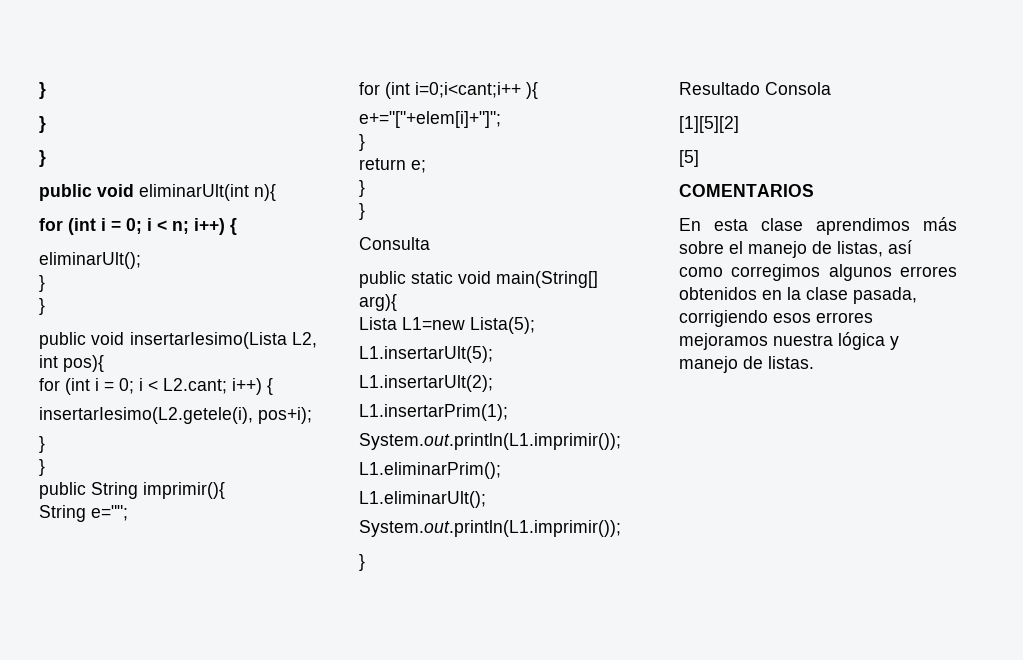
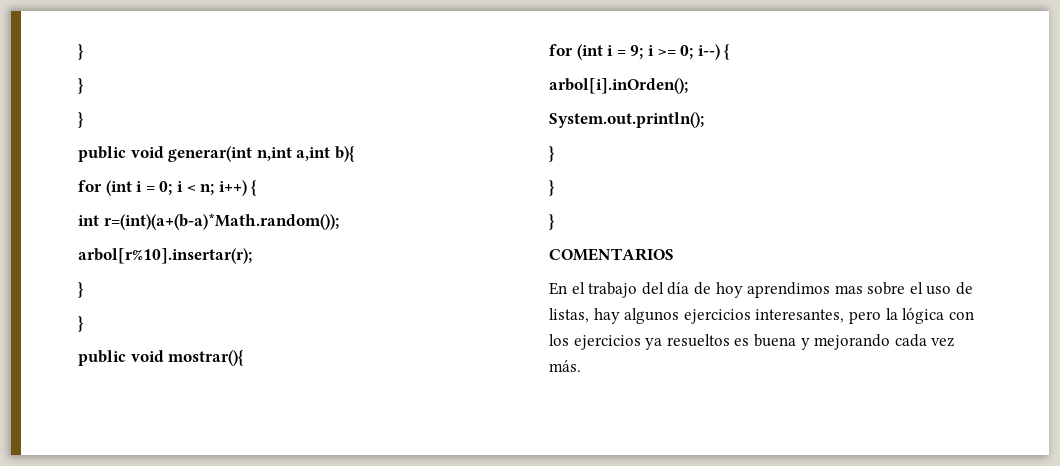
[139,184,276,201] eliminarUlt(int n){ -> [168,146,354,162] generar(int n,int a,int b){
[39,252,141,269] [39,275,45,292] [39,298,45,315] [39,332,317,349] [39,355,104,372] [39,378,273,395] [39,407,312,424] [39,436,45,453] [39,459,45,476] [39,482,225,499] [39,505,128,522] [359,82,538,99] [359,111,501,128] [359,134,365,151] [359,158,426,173] [359,180,365,197] [359,203,365,220] [359,237,430,250] [359,271,598,288] [359,294,397,311] [359,317,535,334] [359,346,493,363] [359,375,493,392] [359,404,508,421] [359,433,621,450] [359,462,501,479] [359,491,486,508] [359,520,621,537] [359,554,365,571] [679,82,831,95] [679,116,739,133] [679,150,699,167] [679,184,814,197] [679,217,957,235] eliminarUlt(); // } // } // public void insertarIesimo(Lista L2, int pos){ // for (int i = 0; i < L2.cant; i++) { // insertarIesimo(L2.getele(i), pos+i); // } // } // public String imprimir(){ // String e=""; // for (int i=0;i<cant;i++ ){ // e+="["+elem[i]+"]"; // } // return e; // } // } // Consulta // public static void main(String[] arg){ // Lista L1=new Lista(5); // L1.insertarUlt(5); // L1.insertarUlt(2); // L1.insertarPrim(1); // System.out.println(L1.imprimir()); // L1.eliminarPrim(); // L1.eliminarUlt(); // System.out.println(L1.imprimir()); // } // Resultado Consola // [1][5][2] // [5] // COMENTARIOS // En esta clase aprendimos más -> [78,213,339,230] [78,248,252,264] [78,282,84,298] [78,316,84,332] [78,350,244,366] [549,44,730,60] [549,78,688,94] [549,112,704,128] [549,146,555,162] [549,180,555,196] [549,214,555,230] [549,248,674,261] [549,282,863,298] int r=(int)(a+(b-a)*Math.random()); // arbol[r%10].insertar(r); // } // } // public void mostrar(){ // for (int i = 9; i >= 0; i--) { // arbol[i].inOrden(); // System.out.println(); // } // } // } // COMENTARIOS // En el trabajo del día de hoy aprendimos mas
[748,241,807,258] manejo -> [926,286,952,295] uso
[888,240,912,254] [679,264,957,281] [679,287,917,304] [679,310,873,327] [679,332,899,350] [679,356,814,373] así como corregimos algunos errores obtenidos en la clase pasada, corrigiendo esos errores mejoramos nuestra lógica y manejo de listas. -> [593,308,974,324] [549,334,955,350] [549,360,581,372] hay algunos ejercicios interesantes, pero la lógica con los ejercicios ya resueltos es buena y mejorando cada vez más.

